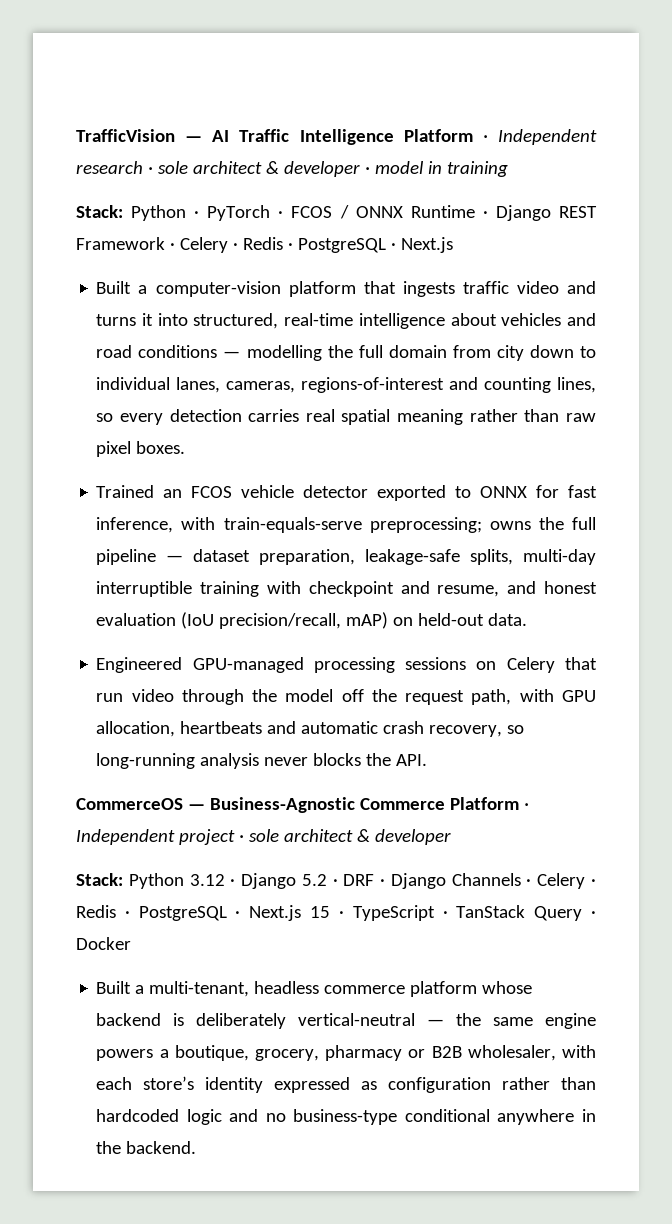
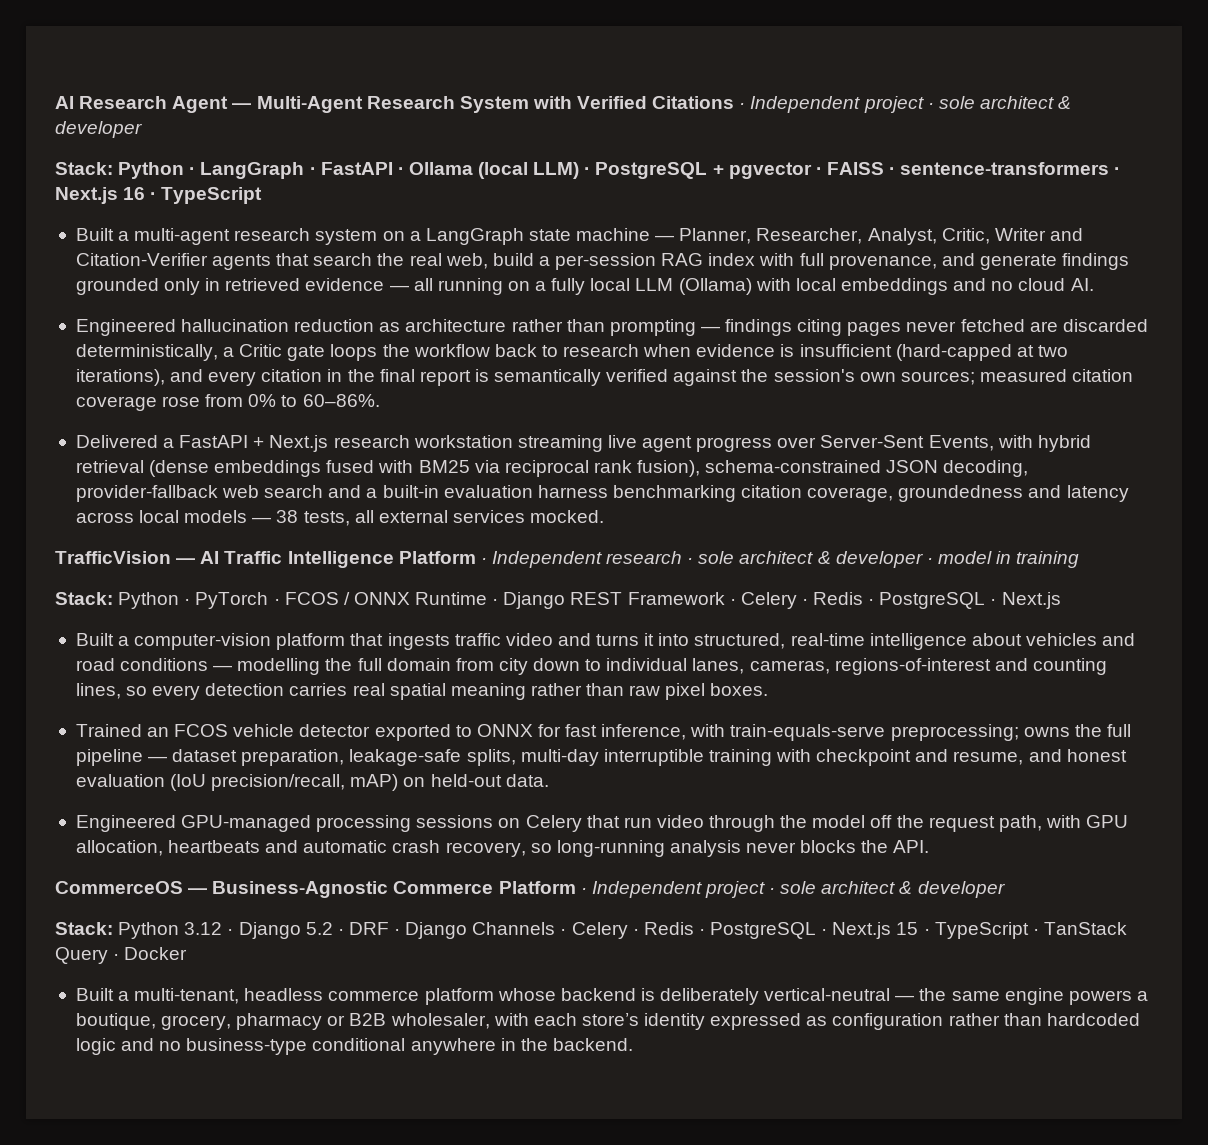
(76, 135) none -> [55,96,1072,113] [55,121,142,138] [55,162,1121,179] [55,187,263,204] [75,228,1083,245] [75,253,1130,270] [75,278,1094,295] [75,319,1148,336] [75,344,1068,361] [75,369,1134,386] [75,394,380,411] [75,435,1091,452] [75,460,1029,477] [75,485,1129,502] [75,510,605,526] AI Research Agent — Multi-Agent Research System with Verified Citations · Independent project · sole architect & developer // Stack: Python · LangGraph · FastAPI · Ollama (local LLM) · PostgreSQL + pgvector · FAISS · sentence-transformers · Next.js 16 · TypeScript // Built a multi-agent research system on a LangGraph state machine — Planner, Researcher, Analyst, Critic, Writer and Citation-Verifier agents that search the real web, build a per-session RAG index with full provenance, and generate findings grounded only in retrieved evidence — all running on a fully local LLM (Ollama) with local embeddings and no cloud AI. // Engineered hallucination reduction as architecture rather than prompting — findings citing pages never fetched are discarded deterministically, a Critic gate loops the workflow back to research when evidence is insufficient (hard-capped at two iterations), and every citation in the final report is semantically verified against the session's own sources; measured citation coverage rose from 0% to 60–86%. // Delivered a FastAPI + Next.js research workstation streaming live agent progress over Server-Sent Events, with hybrid retrieval (dense embeddings fused with BM25 via reciprocal rank fusion), schema-constrained JSON decoding, provider-fallback web search and a built-in evaluation harness benchmarking citation coverage, groundedness and latency across local models — 38 tests, all external services mocked. //

